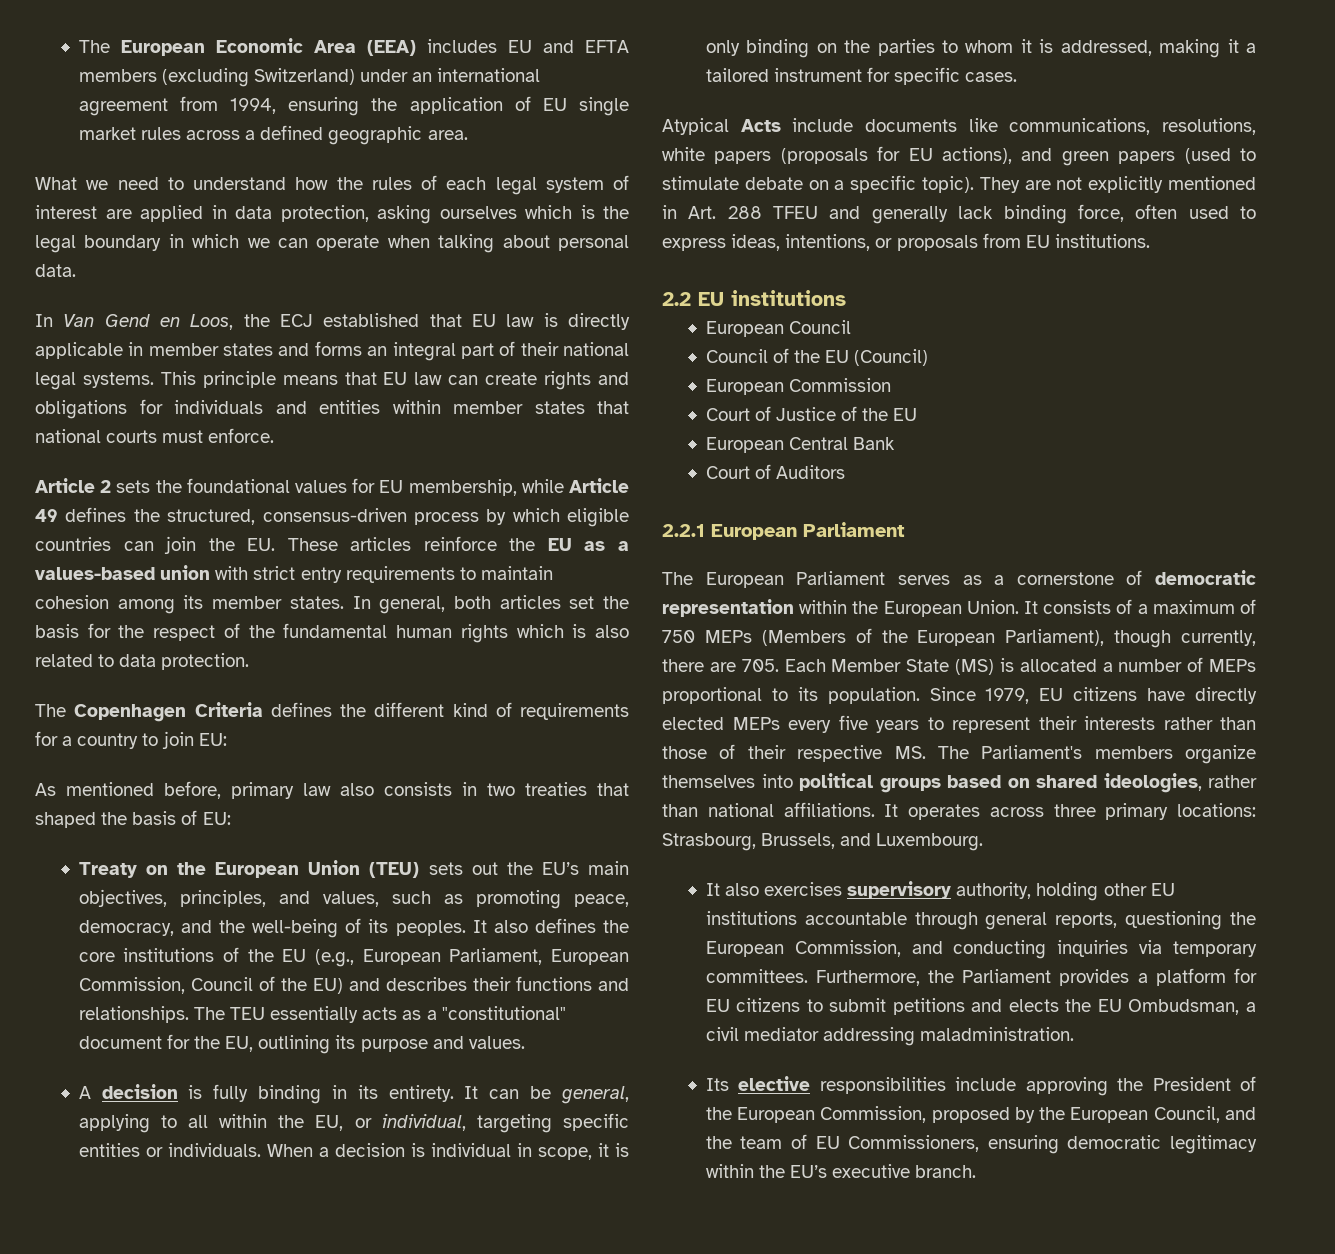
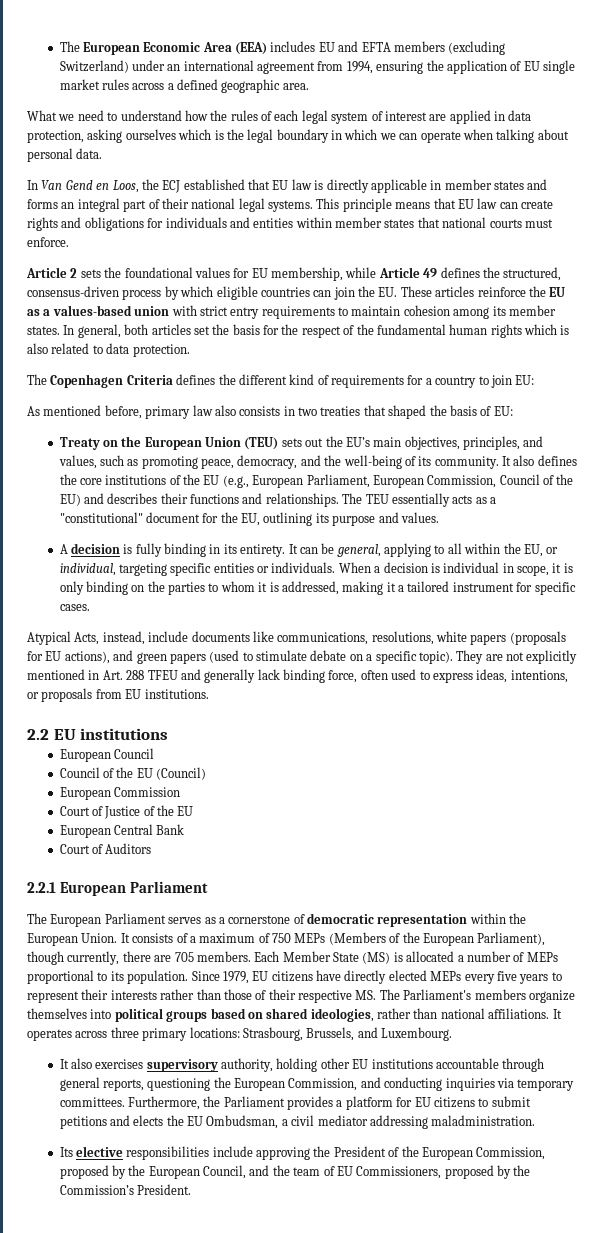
[395,920,466,936] peoples. -> [434,456,499,469] community.
[740,119,781,132] Acts -> [74,631,145,645] Acts, instead,
[741,659,779,672] 705. -> [174,951,251,962] 705 members.
[987,1135,1257,1154] [705,1164,977,1178] ensuring democratic legitimacy within the EU’s executive branch. -> [444,1165,531,1179] [59,1184,191,1195] proposed by the Commission’s President.

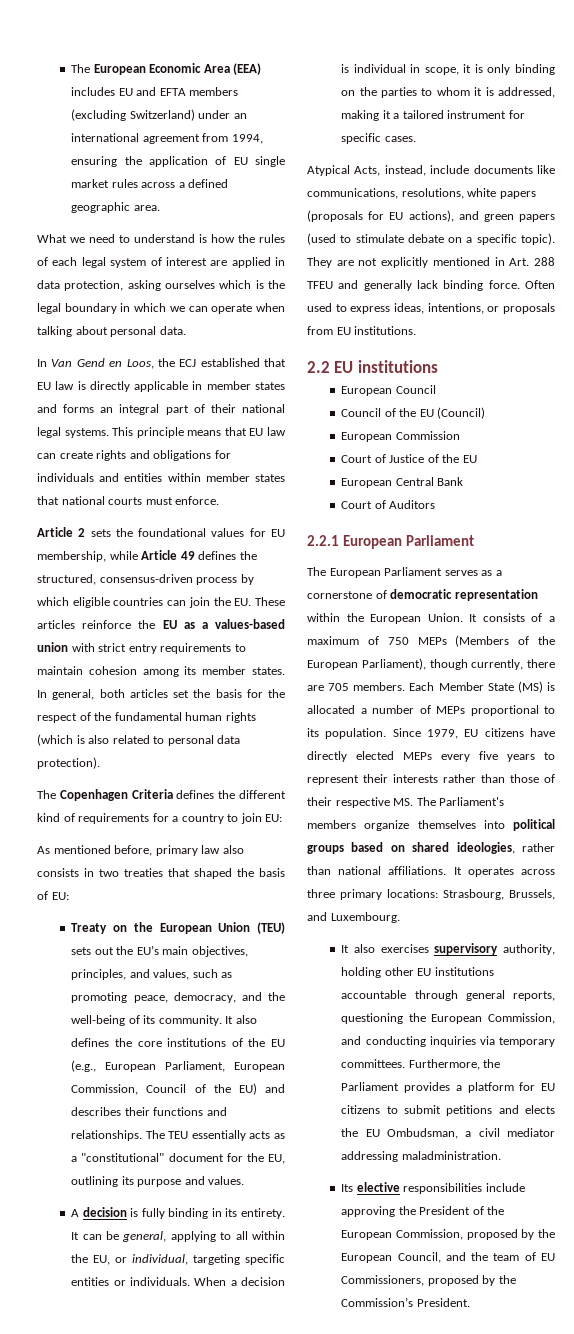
(182, 115) none -> [199,234,207,243] is
[524,324,557,335] which -> [37,734,73,746] (which
[106,343,190,357] data protection. -> [167,735,241,746] [37,757,100,769] personal data protection).
[328,670,388,683] force, often -> [488,280,555,289] force. Often

